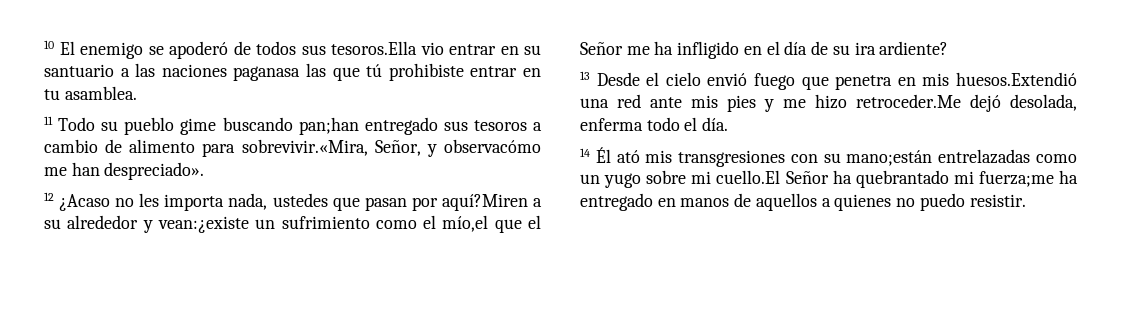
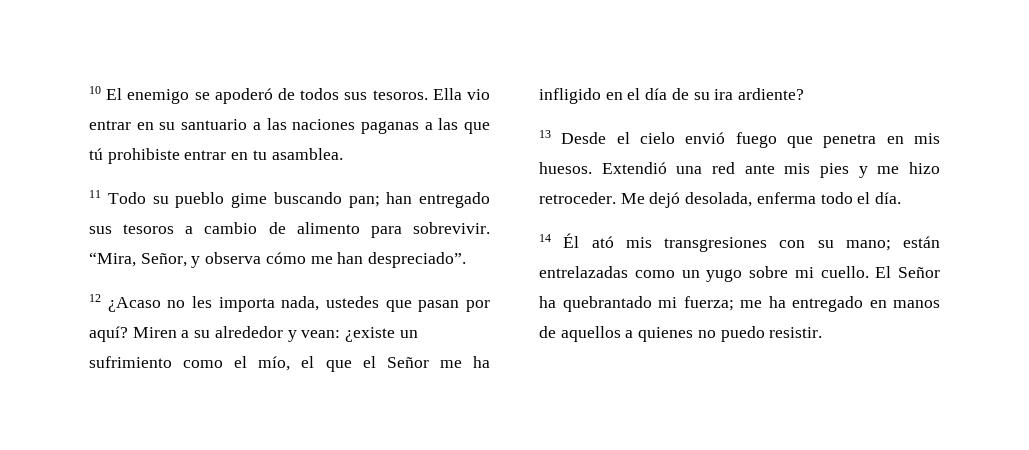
[331,41,417,55] tesoros.Ella -> [372,88,462,100] tesoros. Ella
[233,66,301,81] paganasa -> [360,121,433,134] paganas a
[298,117,359,135] pan;han -> [348,192,413,208] pan; han
[241,139,541,157] sobrevivir.«Mira, Señor, y observacómo -> [413,222,490,234] [89,252,306,268] sobrevivir. “Mira, Señor, y observa cómo
[104,162,205,180] despreciado». -> [368,252,467,268] despreciado”.
[441,194,528,211] aquí?Miren -> [89,326,177,342] aquí? Miren
[157,216,249,233] vean:¿existe -> [301,327,396,342] vean: ¿existe
[442,215,489,232] mío,el -> [258,356,315,371] mío, el
[956,72,1077,86] huesos.Extendió -> [539,162,667,174] huesos. Extendió
[856,94,961,108] retroceder.Me -> [539,192,645,204] retroceder. Me
[846,150,933,166] mano;están -> [845,236,940,251] mano; están
[716,170,781,184] cuello.El -> [820,266,892,278] cuello. El
[978,171,1054,187] fuerza;me -> [683,296,762,311] fuerza; me

